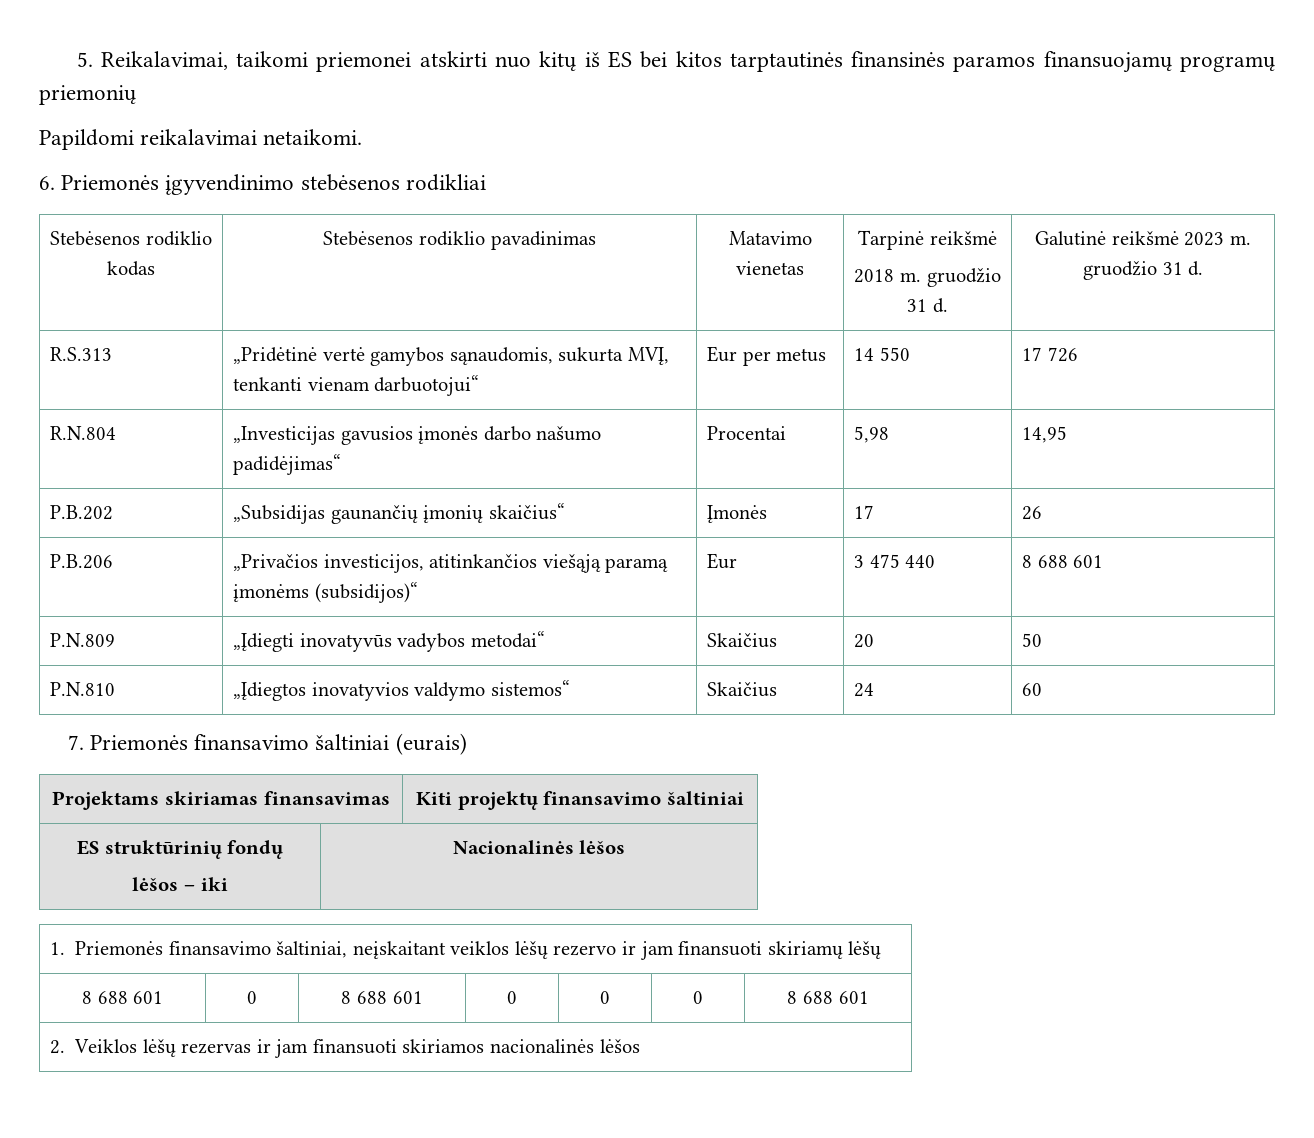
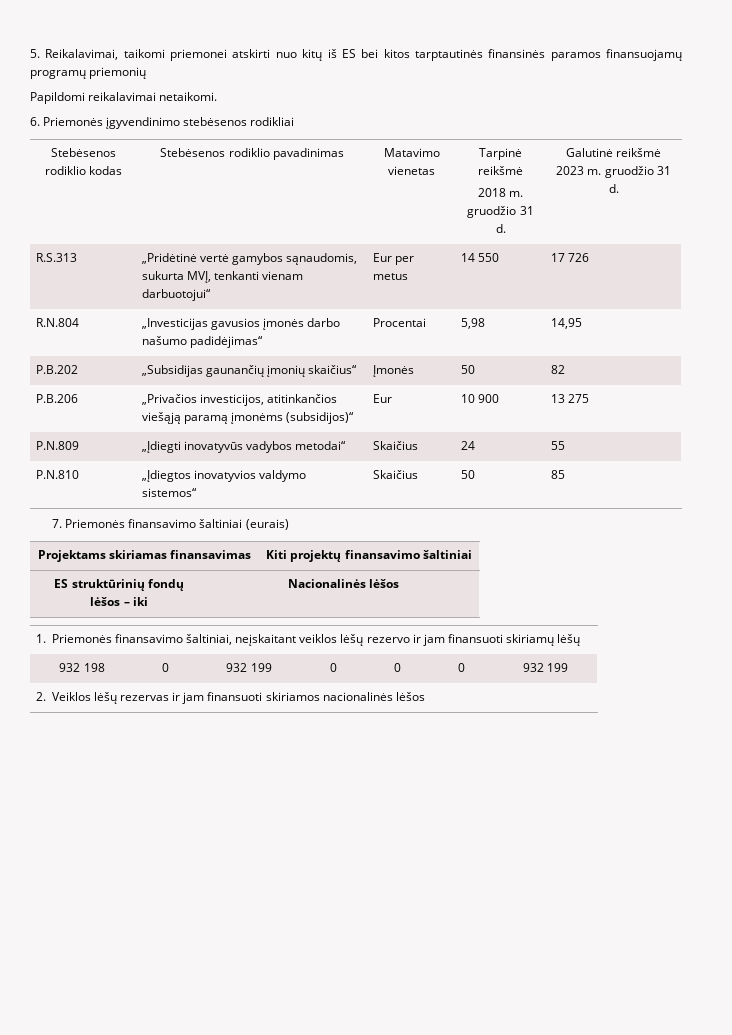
[854,505,875,519] [1022,506,1043,520] 17 | 26 -> [461,365,476,374] [551,365,566,374] 50 | 82
[854,554,936,568] [1022,555,1104,568] 3 475 440 | 8 688 601 -> [461,394,500,403] [551,394,590,403] 10 900 | 13 275
[854,634,875,648] [1022,633,1043,647] 20 | 50 -> [461,441,476,450] [551,441,566,450] 24 | 55
[854,683,875,697] [1022,683,1043,696] 24 | 60 -> [461,470,476,479] [551,470,566,479] 50 | 85
[81,991,164,1004] [247,991,257,1004] [341,991,423,1004] 8 688 601 | 0 | 8 688 601 -> [59,663,105,672] [162,663,169,672] [226,663,272,672] 932 198 | 0 | 932 199
[787,991,869,1004] 8 688 601 -> [522,663,569,672] 932 199

